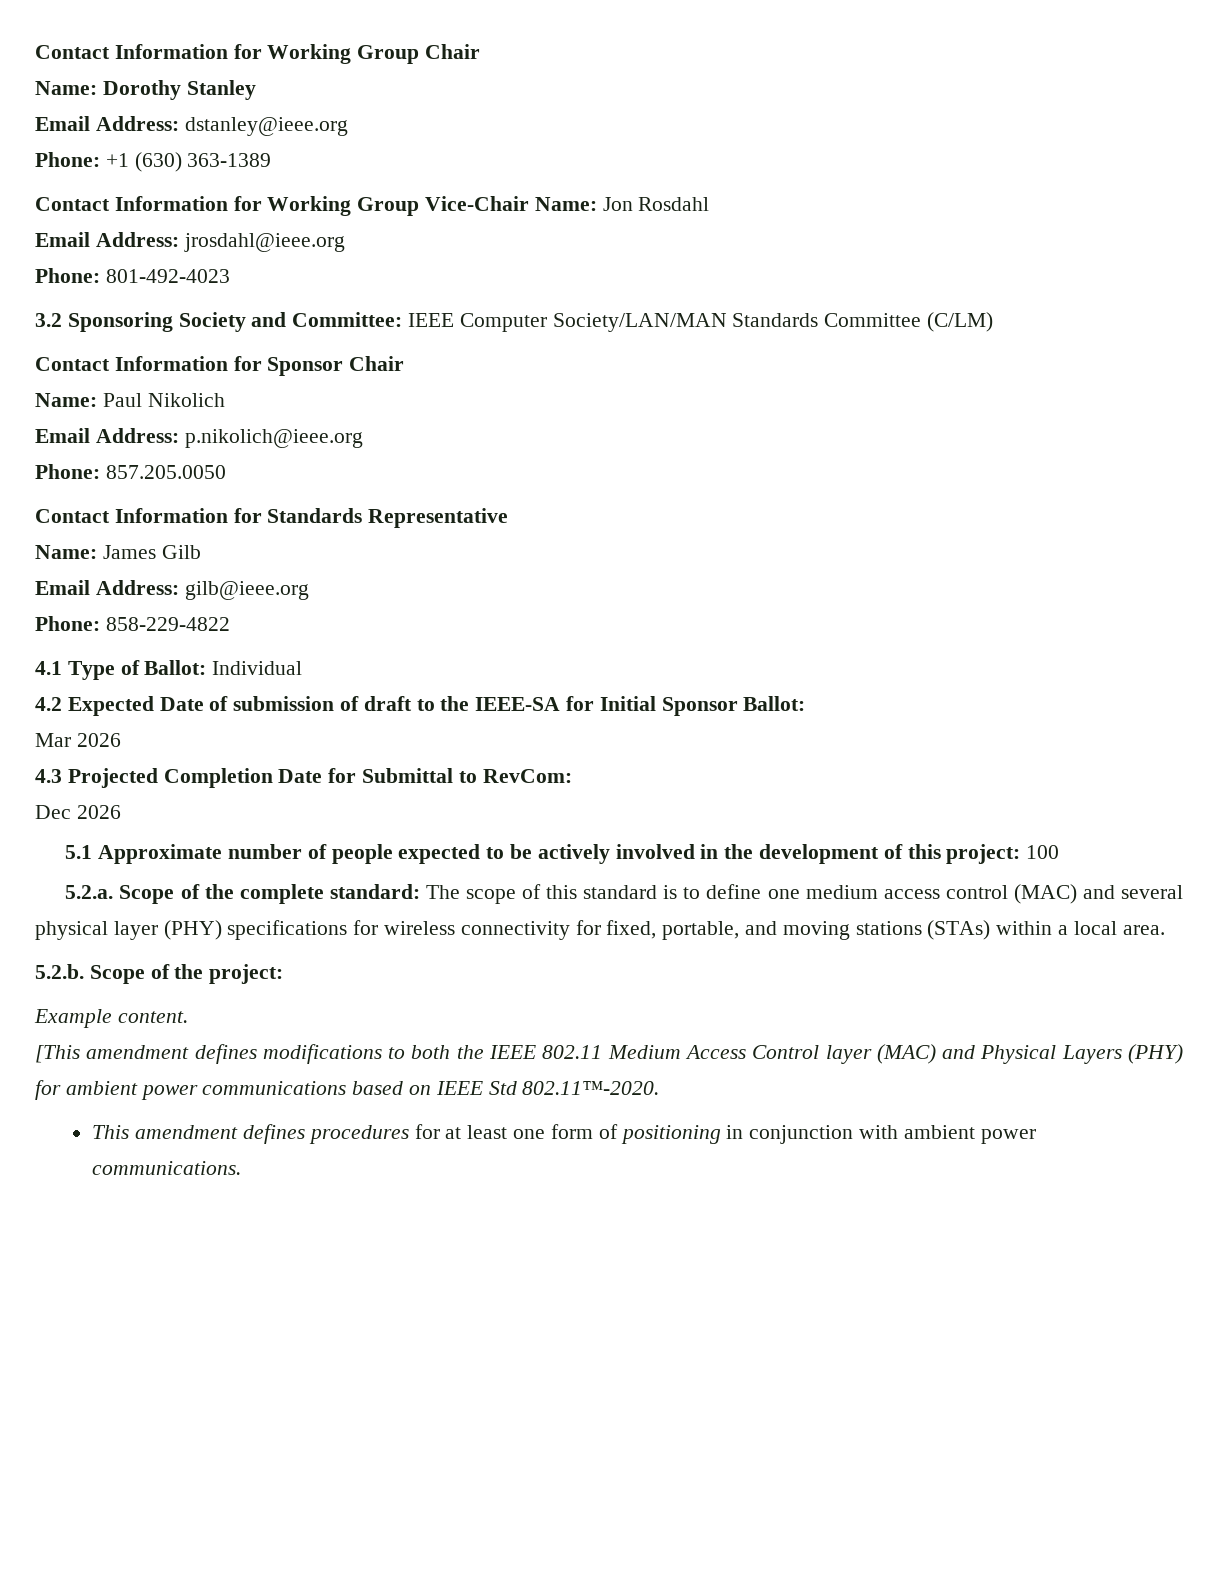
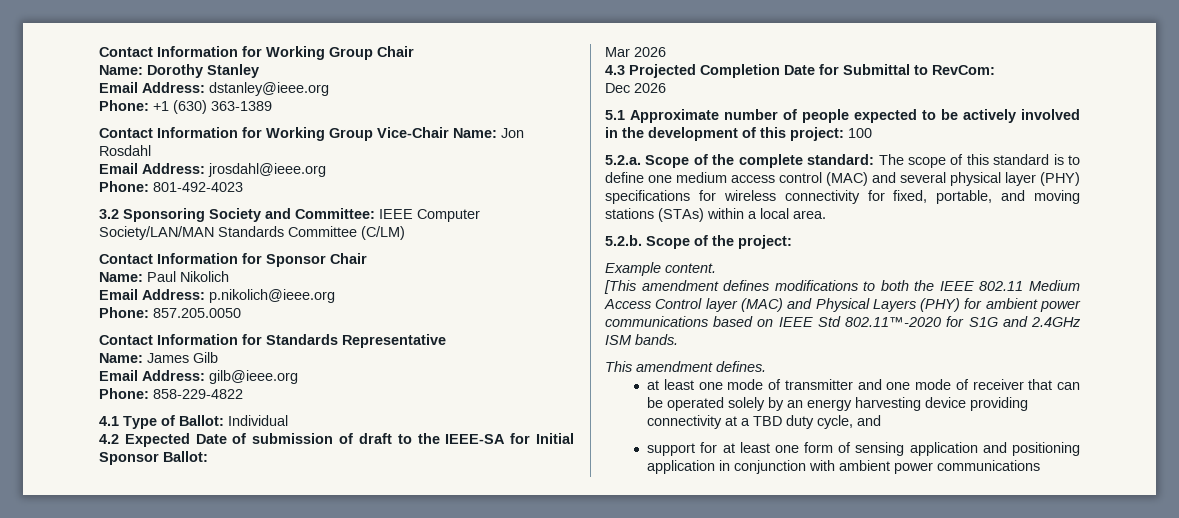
[522,1081,660,1095] [92,1124,409,1144] 802.11™-2020. // This amendment defines procedures -> [845,316,1081,327] [605,334,678,345] [605,361,766,372] [647,379,1080,390] [647,397,1029,411] [647,415,882,429] [647,443,696,456] 802.11™-2020 for S1G and 2.4GHz ISM bands. // This amendment defines. // at least one mode of transmitter and one mode of receiver that can be operated solely by an energy harvesting device providing connectivity at a TBD duty cycle, and // support
[620,1125,721,1144] positioning -> [855,442,1080,456] [647,460,716,474] sensing application and positioning application
[92,1161,242,1175] communications. -> [937,460,1041,471] communications

